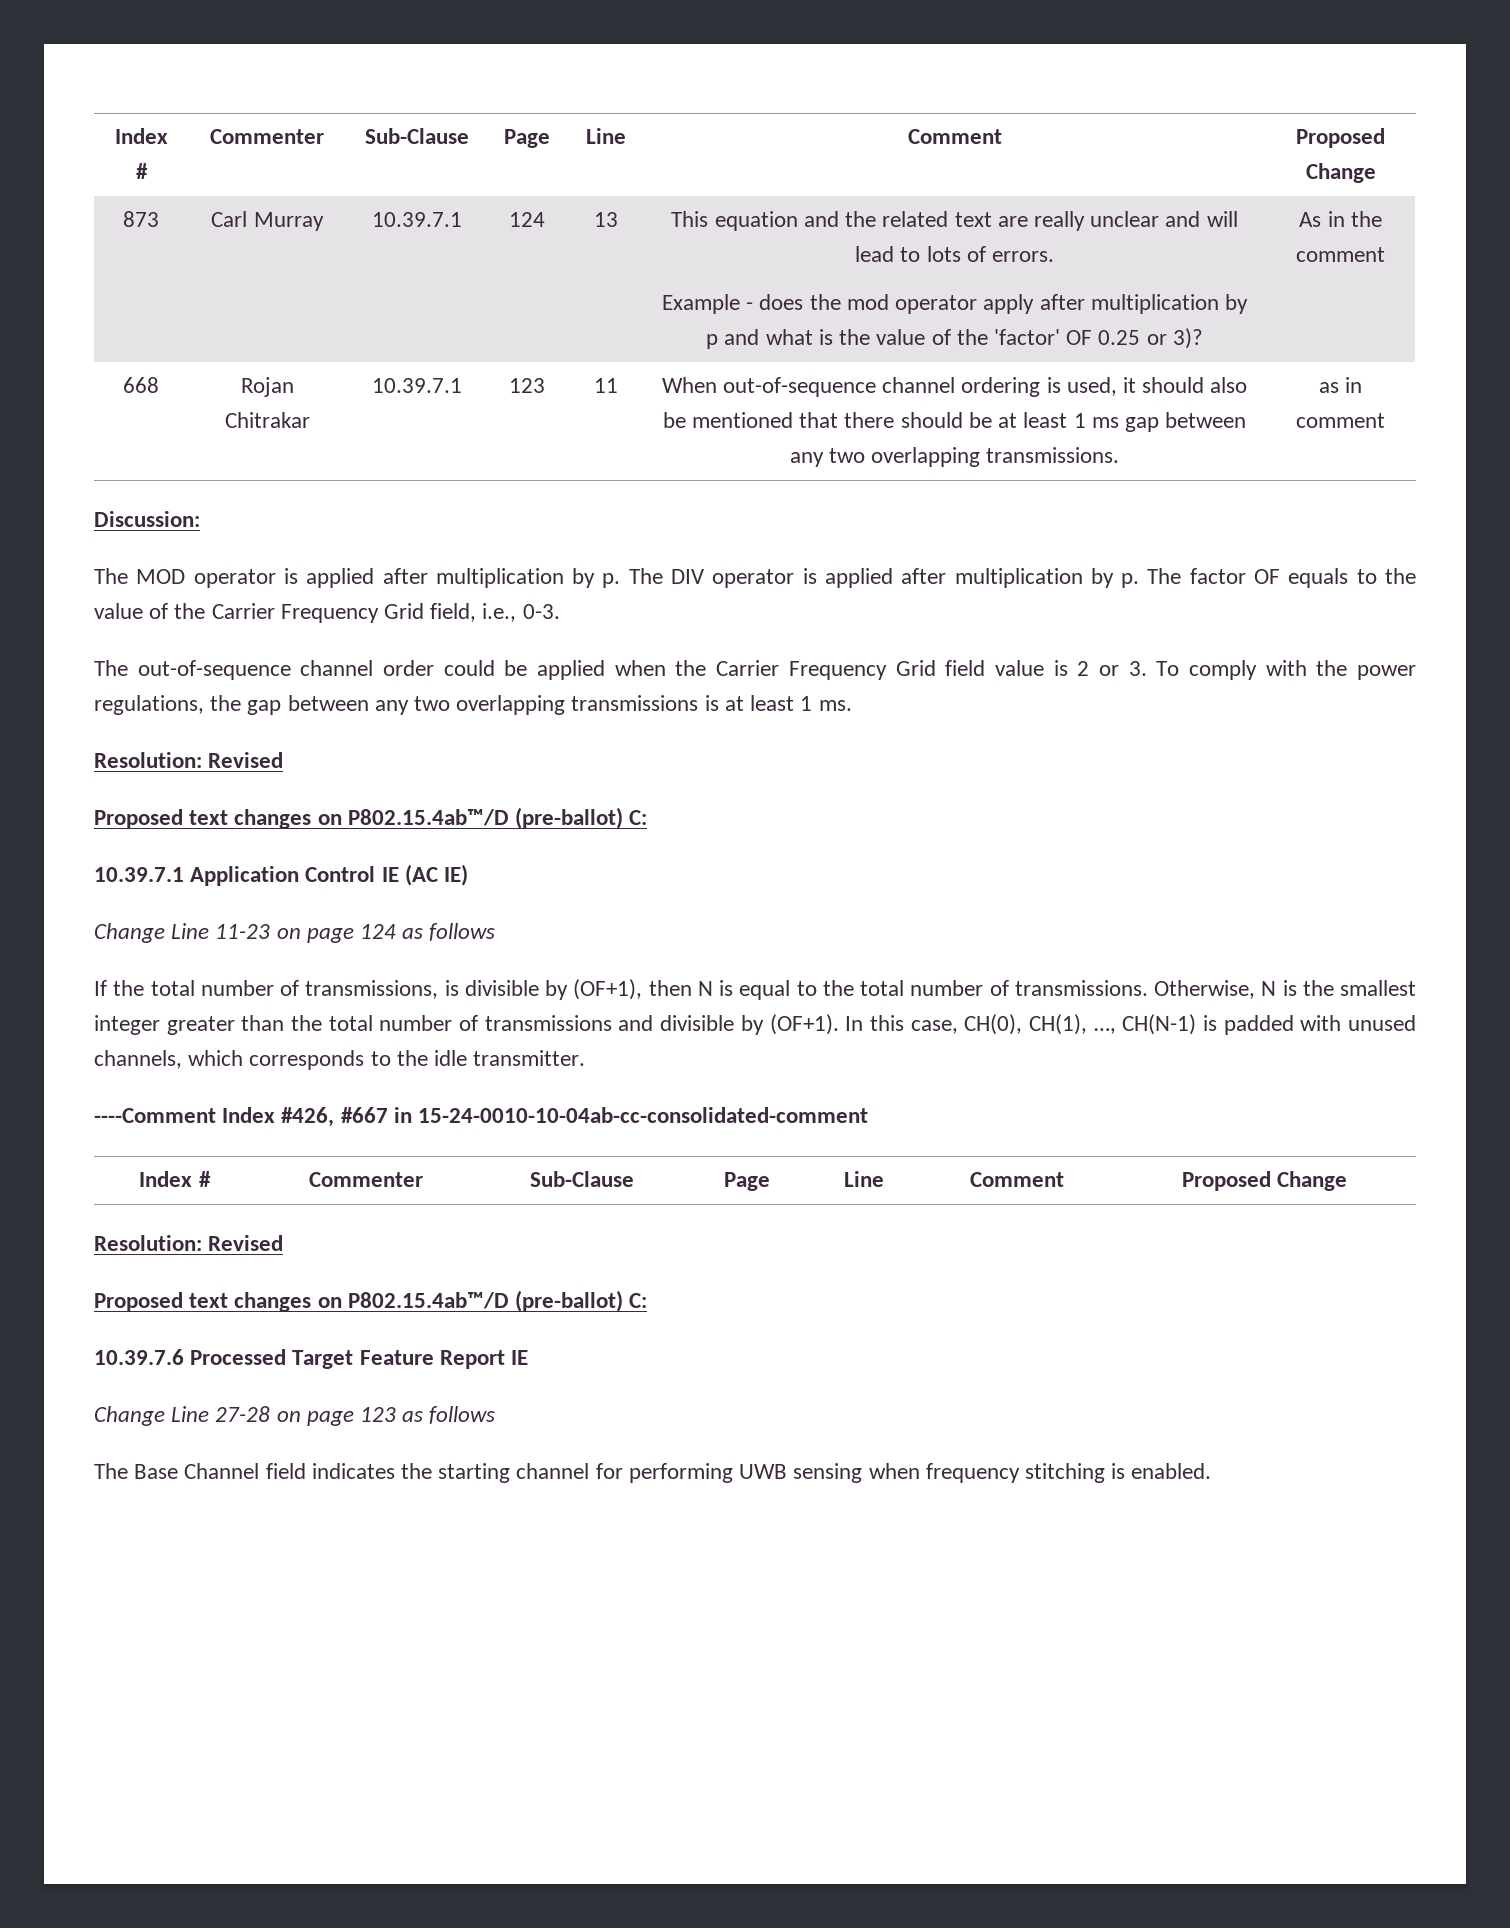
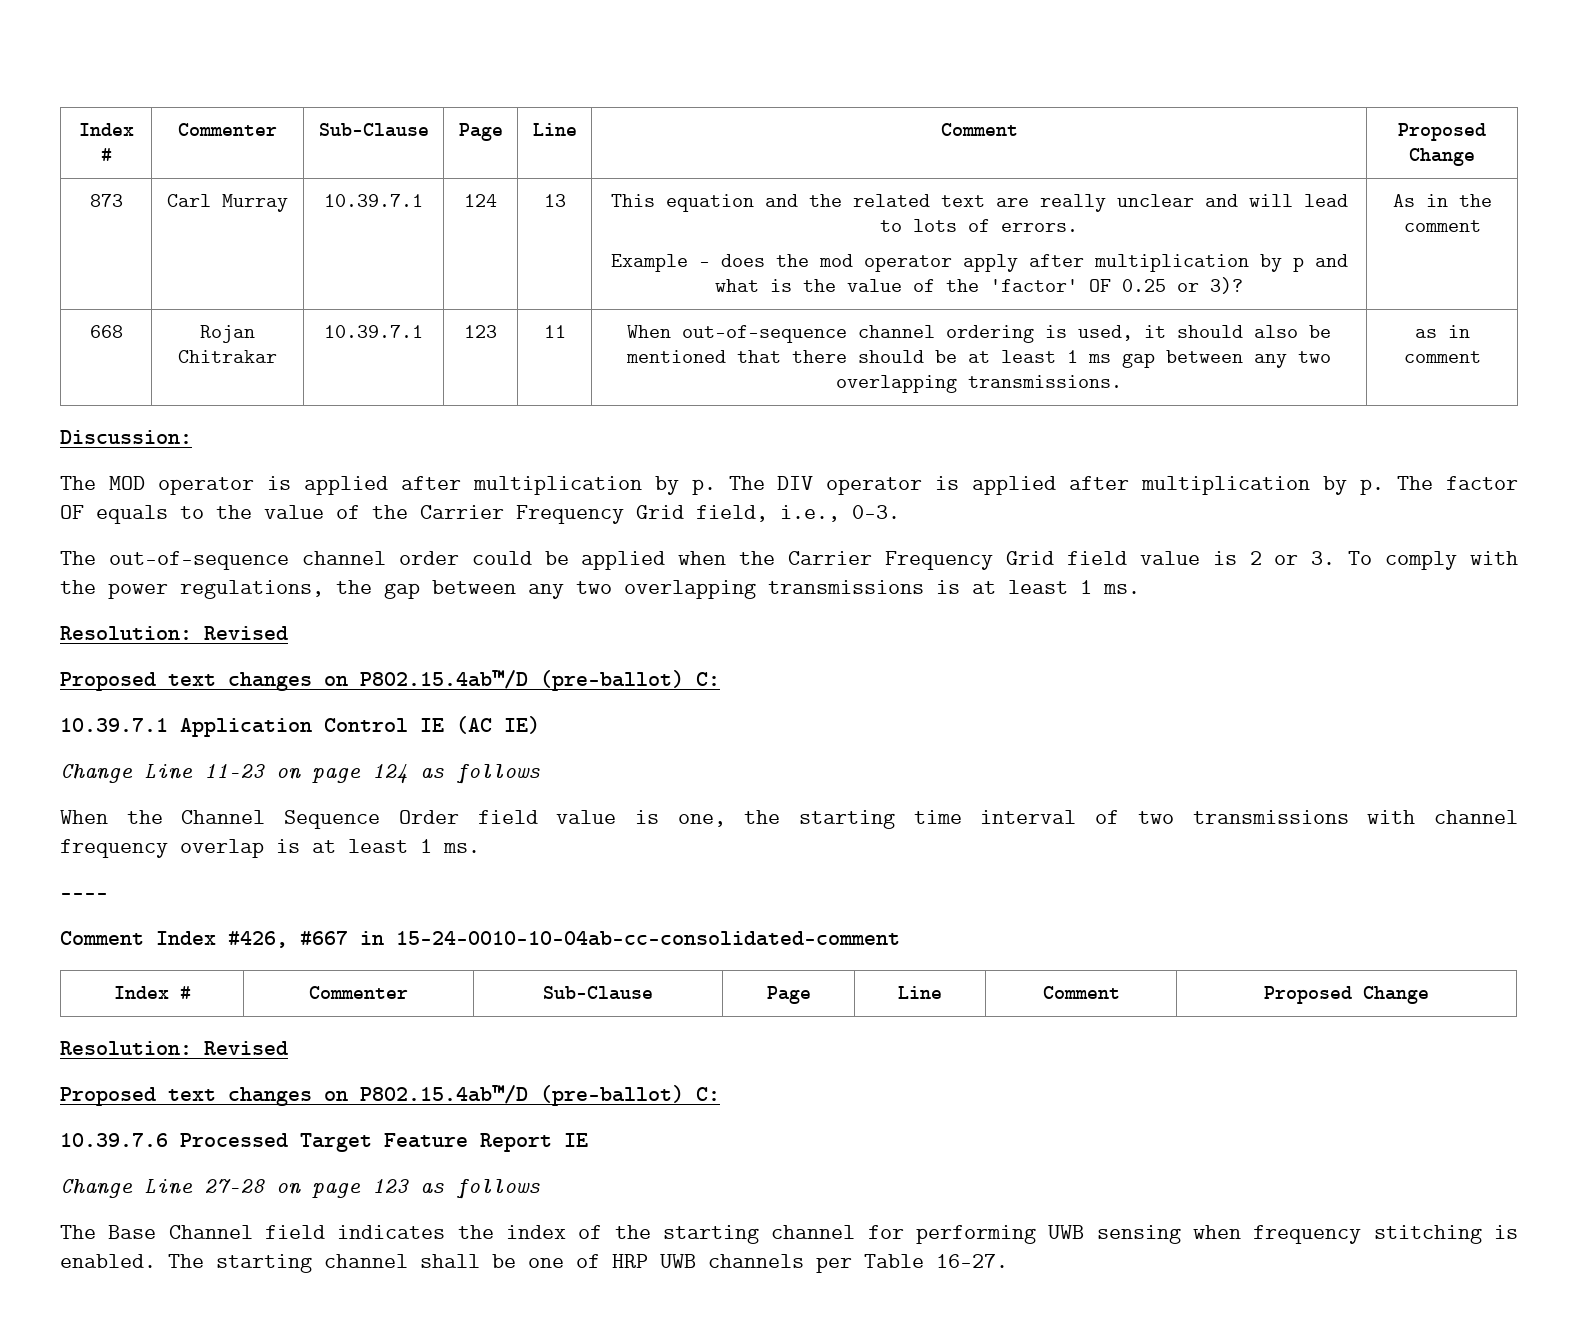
[94,979,1416,1000] [94,1014,1416,1035] [94,1050,586,1070] [94,1108,216,1123] If the total number of transmissions, is divisible by (OF+1), then N is equal to the total number of transmissions. Otherwise, N is the smallest integer greater than the total number of transmissions and divisible by (OF+1). In this case, CH(0), CH(1), …, CH(N-1) is padded with unused channels, which corresponds to the idle transmitter. // ----Comment -> [60,810,1519,829] [60,839,480,858] [60,893,108,899] [60,931,144,945] When the Channel Sequence Order field value is one, the starting time interval of two transmissions with channel frequency overlap is at least 1 ms. // ---- // Comment
(433, 1471) none -> [505,1225,651,1239] index of the
(1212, 1471) none -> [168,1254,1008,1273] The starting channel shall be one of HRP UWB channels per Table 16-27.

